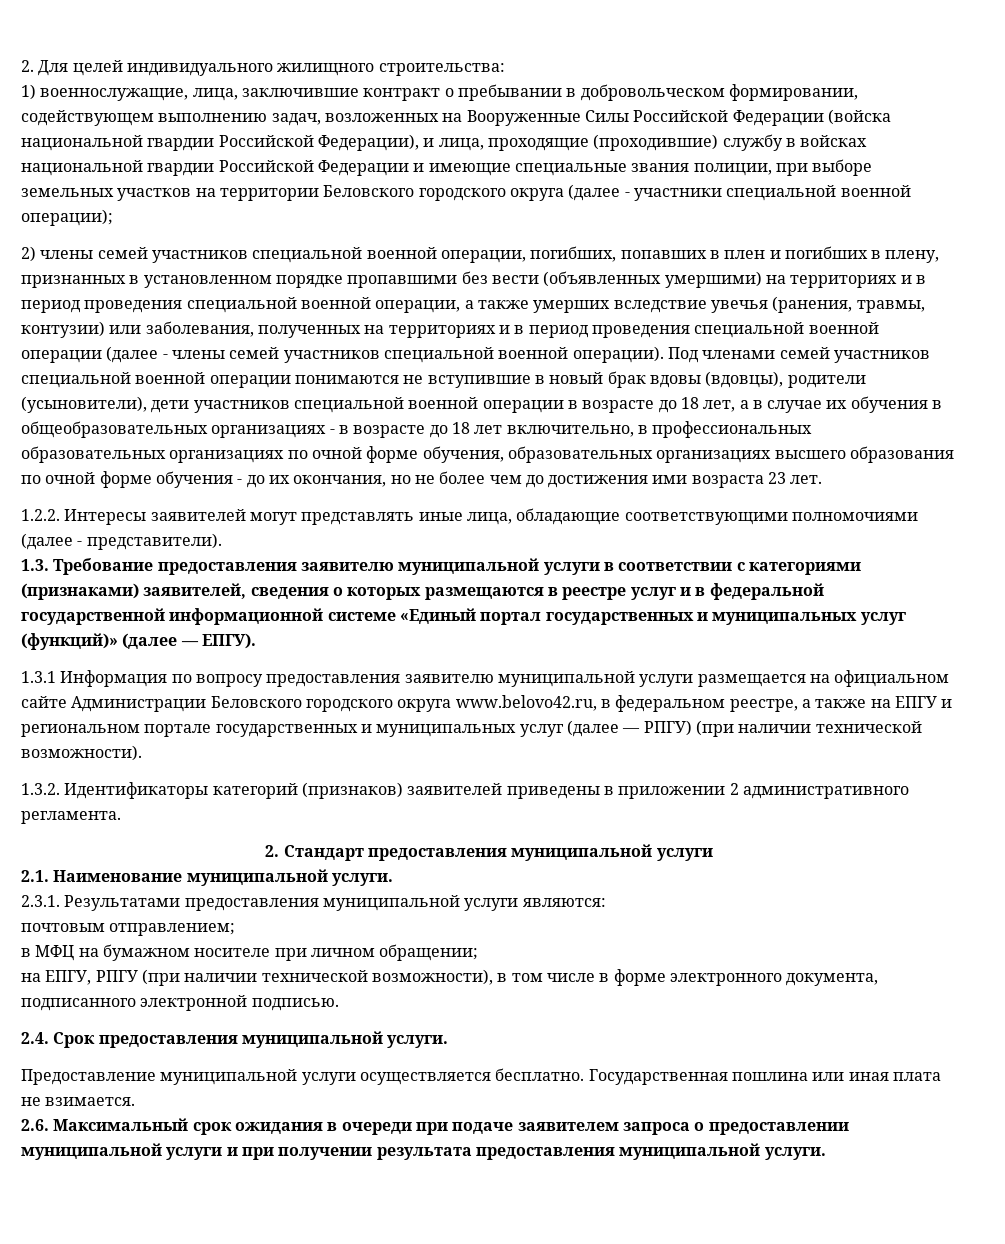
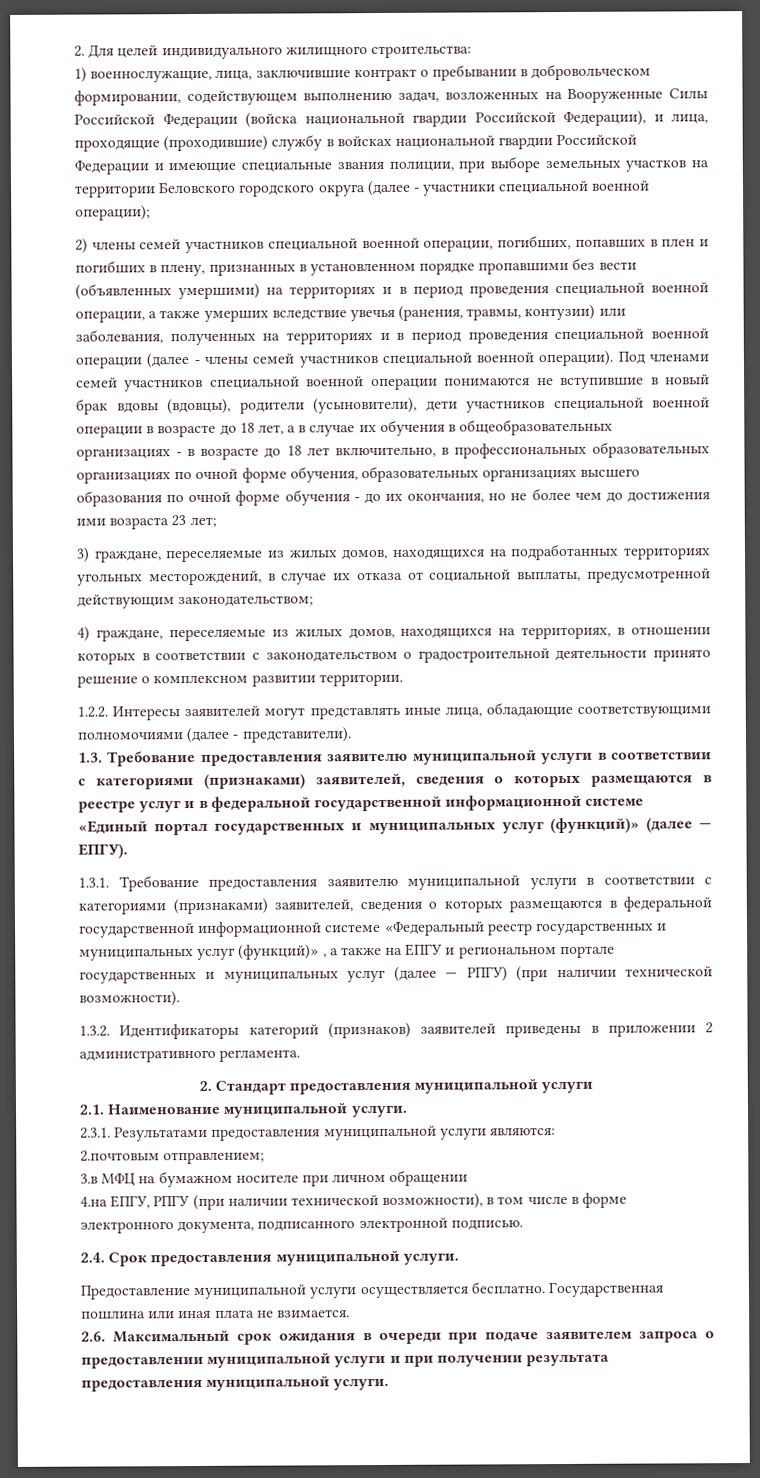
[790,475,823,484] лет. -> [189,516,217,528] [76,543,712,563] [77,568,711,586] [77,594,315,609] [77,626,711,642] [77,648,711,665] [77,673,403,688] лет; // 3) граждане, переселяемые из жилых домов, находящихся на подработанных территориях угольных месторождений, в случае их отказа от социальной выплаты, предусмотренной действующим законодательством; // 4) граждане, переселяемые из жилых домов, находящихся на территориях, в отношении которых в соответствии с законодательством о градостроительной деятельности принято решение о комплексном развитии территории.
[21,670,950,687] [21,695,798,712] 1.3.1 Информация по вопросу предоставления заявителю муниципальной услуги размещается на официальном сайте Администрации Беловского городского округа www.belovo42.ru, в федеральном реестре, -> [78,874,712,892] [78,896,712,915] [78,921,668,938] [79,944,327,961] 1.3.1. Требование предоставления заявителю муниципальной услуги в соответствии с категориями (признаками) заявителей, сведения о которых размещаются в федеральной государственной информационной системе «Федеральный реестр государственных и муниципальных услуг (функций)» ,
[21,923,105,932] почтовым -> [80,1150,160,1162] 2.почтовым
[21,948,31,957] в -> [80,1173,98,1184] 3.в
[379,944,479,961] [21,973,41,982] обращении; // на -> [389,1169,469,1186] [80,1196,108,1207] обращении // 4.на

